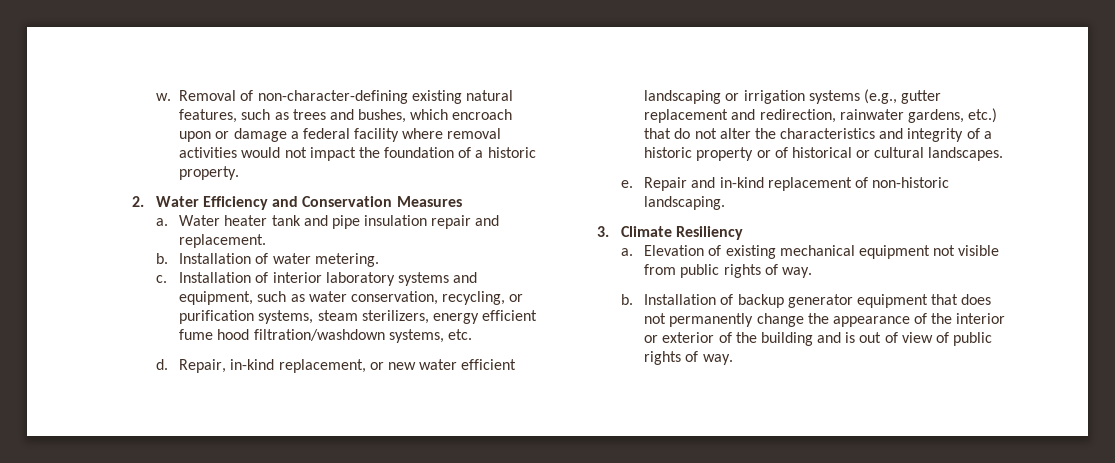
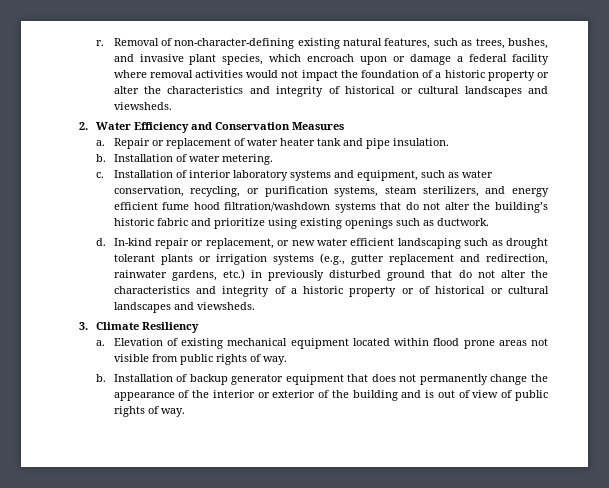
[155,93,171,101] w. -> [96,40,105,46] r.
[292,109,407,123] trees and bushes, -> [475,38,548,49] [113,54,264,65] trees, bushes, and invasive plant species,
[179,166,240,180] property. -> [487,70,549,81] [113,86,549,97] [113,102,172,110] property or alter the characteristics and integrity of historical or cultural landscapes and viewsheds.
[179,215,500,229] [179,234,267,248] Water heater tank and pipe insulation repair and replacement. -> [113,138,449,149] Repair or replacement of water heater tank and pipe insulation.
(429, 317) none -> [485,186,506,194] and
[388,329,472,343] [155,359,275,373] systems, etc. // d. Repair, in-kind -> [334,202,548,213] [113,218,489,229] [96,238,204,249] systems that do not alter the building’s historic fabric and prioritize using existing openings such as ductwork. // d. In-kind repair or
(722, 97) none -> [464,238,548,249] [113,254,193,265] such as drought tolerant plants
(998, 115) none -> [250,270,426,281] in previously disturbed ground
[928,147,1004,161] [620,177,950,191] [644,196,726,210] landscapes. // e. Repair and in-kind replacement of non-historic landscaping. -> [113,302,255,313] landscapes and viewsheds.
(930, 252) none -> [352,338,527,349] located within flood prone areas

